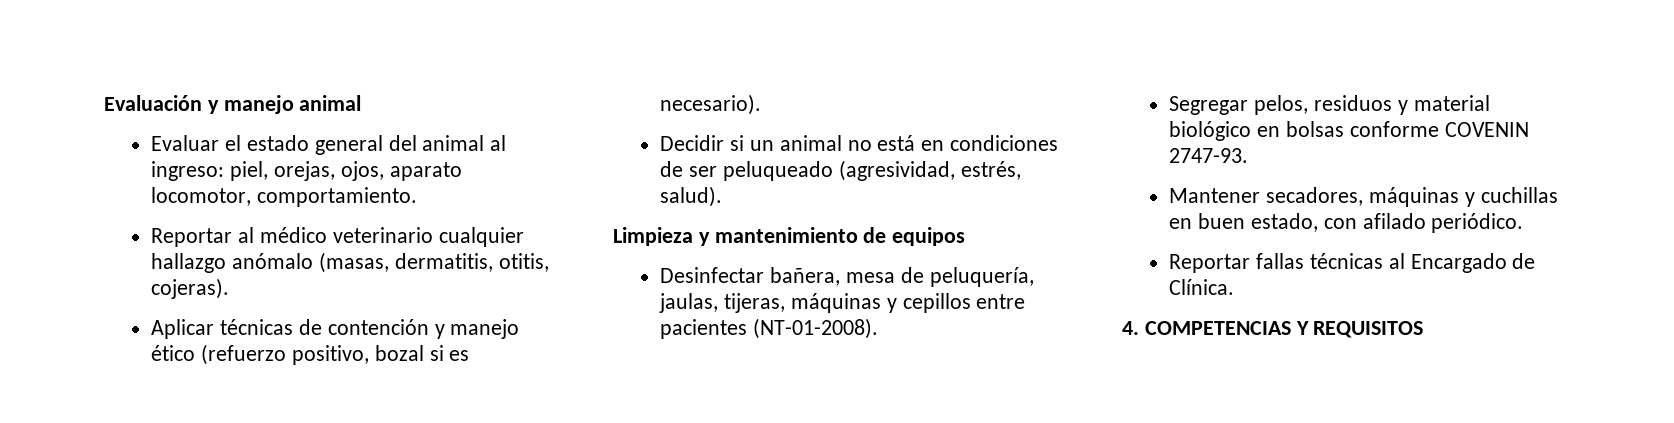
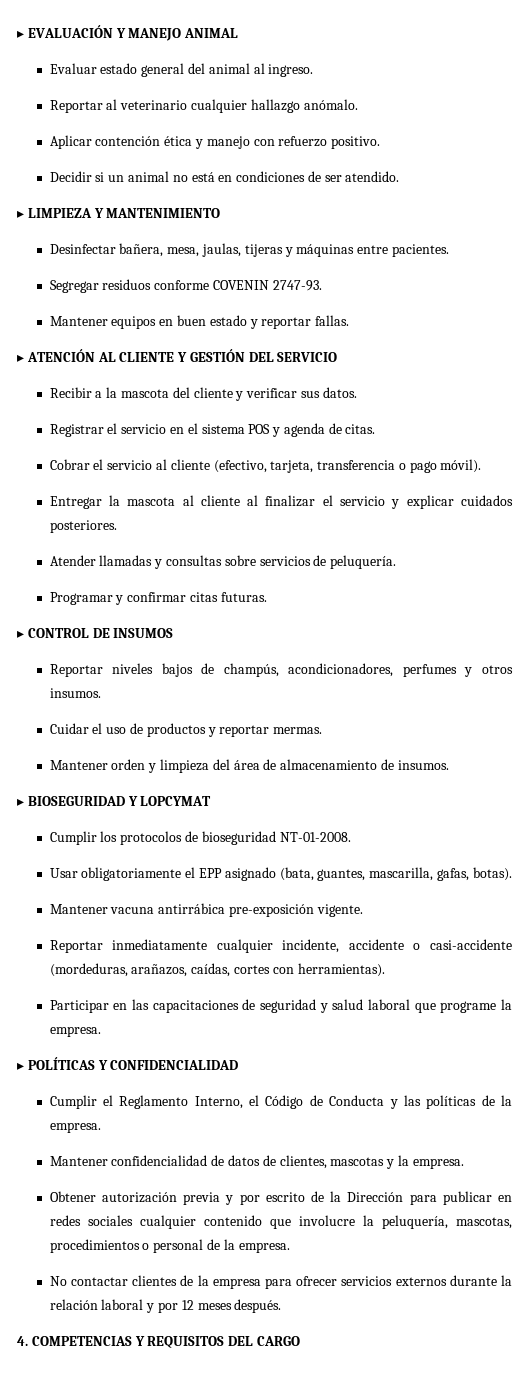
[104,95,362,114] Evaluación y manejo animal -> [17,25,239,41] ▸ EVALUACIÓN Y MANEJO ANIMAL
[225,135,242,151] el -> (97, 68) none
[151,161,462,181] [151,187,418,207] ingreso: piel, orejas, ojos, aparato locomotor, comportamiento. -> [268,64,314,77] ingreso.
[259,227,327,243] médico -> (118, 104) none
[232,252,549,273] [151,278,230,299] [151,319,520,339] [151,344,470,365] [660,94,762,115] anómalo (masas, dermatitis, otitis, cojeras). // Aplicar técnicas de contención y manejo ético (refuerzo positivo, bozal si es necesario). -> [303,99,358,110] [49,135,381,149] anómalo. // Aplicar contención ética y manejo con refuerzo positivo.
[722,160,1021,181] [660,186,723,207] [613,227,966,246] [660,267,1034,287] [659,293,1026,313] [660,318,879,339] [1169,95,1490,115] [1169,121,1529,141] [1169,148,1249,163] [1169,187,1558,207] [1169,213,1524,233] [1169,253,1536,273] [1169,279,1235,295] peluqueado (agresividad, estrés, salud). // Limpieza y mantenimiento de equipos // Desinfectar bañera, mesa de peluquería, jaulas, tijeras, máquinas y cepillos entre pacientes (NT-01-2008). // Segregar pelos, residuos y material biológico en bolsas conforme COVENIN 2747-93. // Mantener secadores, máquinas y cuchillas en buen estado, con afilado periódico. // Reportar fallas técnicas al Encargado de Clínica. -> [345,171,400,182] [17,208,221,218] [49,243,449,257] [49,279,322,293] [49,315,350,329] [17,349,338,362] [49,387,357,401] [49,423,376,437] [49,459,482,473] [49,495,513,509] [49,520,117,533] [49,555,397,569] [49,592,267,605] [17,628,174,638] [49,663,513,677] [49,688,101,698] [49,723,323,737] [49,759,449,773] [17,796,212,806] [49,831,351,845] [49,867,512,881] [49,903,363,917] [49,939,512,953] [49,963,385,977] [49,999,512,1013] [49,1026,101,1037] [17,1057,239,1070] [49,1095,512,1109] [49,1122,101,1133] [49,1155,464,1169] [49,1191,512,1205] [49,1215,512,1229] [49,1239,290,1253] [49,1275,512,1289] [49,1299,282,1313] atendido. // ▸ LIMPIEZA Y MANTENIMIENTO // Desinfectar bañera, mesa, jaulas, tijeras y máquinas entre pacientes. // Segregar residuos conforme COVENIN 2747-93. // Mantener equipos en buen estado y reportar fallas. // ▸ ATENCIÓN AL CLIENTE Y GESTIÓN DEL SERVICIO // Recibir a la mascota del cliente y verificar sus datos. // Registrar el servicio en el sistema POS y agenda de citas. // Cobrar el servicio al cliente (efectivo, tarjeta, transferencia o pago móvil). // Entregar la mascota al cliente al finalizar el servicio y explicar cuidados posteriores. // Atender llamadas y consultas sobre servicios de peluquería. // Programar y confirmar citas futuras. // ▸ CONTROL DE INSUMOS // Reportar niveles bajos de champús, acondicionadores, perfumes y otros insumos. // Cuidar el uso de productos y reportar mermas. // Mantener orden y limpieza del área de almacenamiento de insumos. // ▸ BIOSEGURIDAD Y LOPCYMAT // Cumplir los protocolos de bioseguridad NT-01-2008. // Usar obligatoriamente el EPP asignado (bata, guantes, mascarilla, gafas, botas). // Mantener vacuna antirrábica pre-exposición vigente. // Reportar inmediatamente cualquier incidente, accidente o casi-accidente (mordeduras, arañazos, caídas, cortes con herramientas). // Participar en las capacitaciones de seguridad y salud laboral que programe la empresa. // ▸ POLÍTICAS Y CONFIDENCIALIDAD // Cumplir el Reglamento Interno, el Código de Conducta y las políticas de la empresa. // Mantener confidencialidad de datos de clientes, mascotas y la empresa. // Obtener autorización previa y por escrito de la Dirección para publicar en redes sociales cualquier contenido que involucre la peluquería, mascotas, procedimientos o personal de la empresa. // No contactar clientes de la empresa para ofrecer servicios externos durante la relación laboral y por 12 meses después.
(1424, 329) none -> [228,1336,300,1346] DEL CARGO

